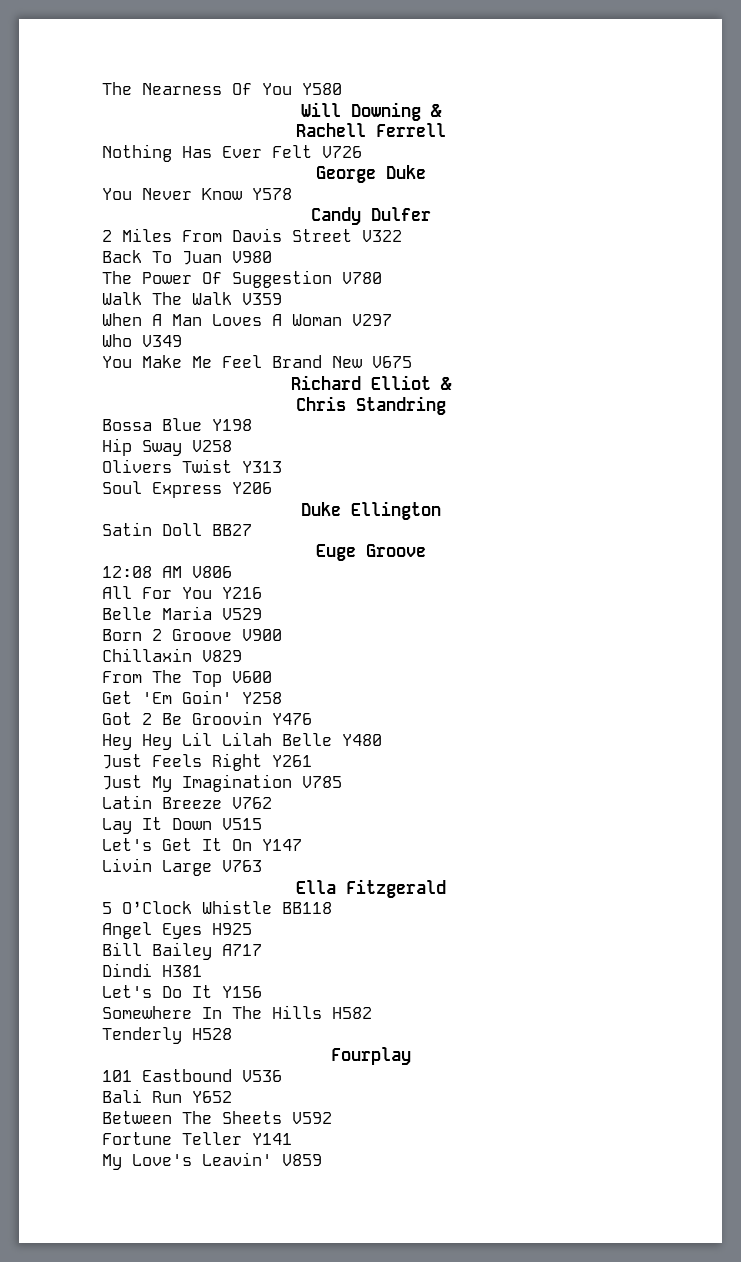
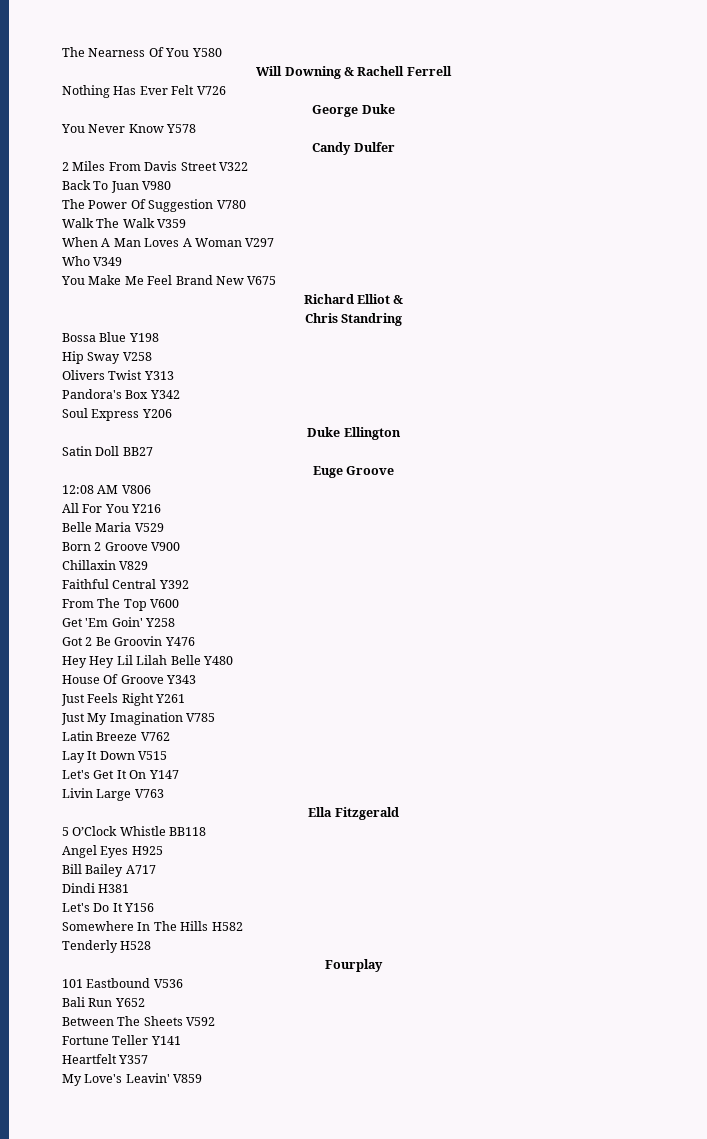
(442, 110) // -> (354, 71) none
(282, 467) none -> [62,389,180,399] // Pandora's Box Y342
(242, 656) none -> [62,579,189,589] // Faithful Central Y392
(382, 740) none -> [62,674,197,684] // House Of Groove Y343
(292, 1139) none -> [62,1054,149,1064] // Heartfelt Y357

